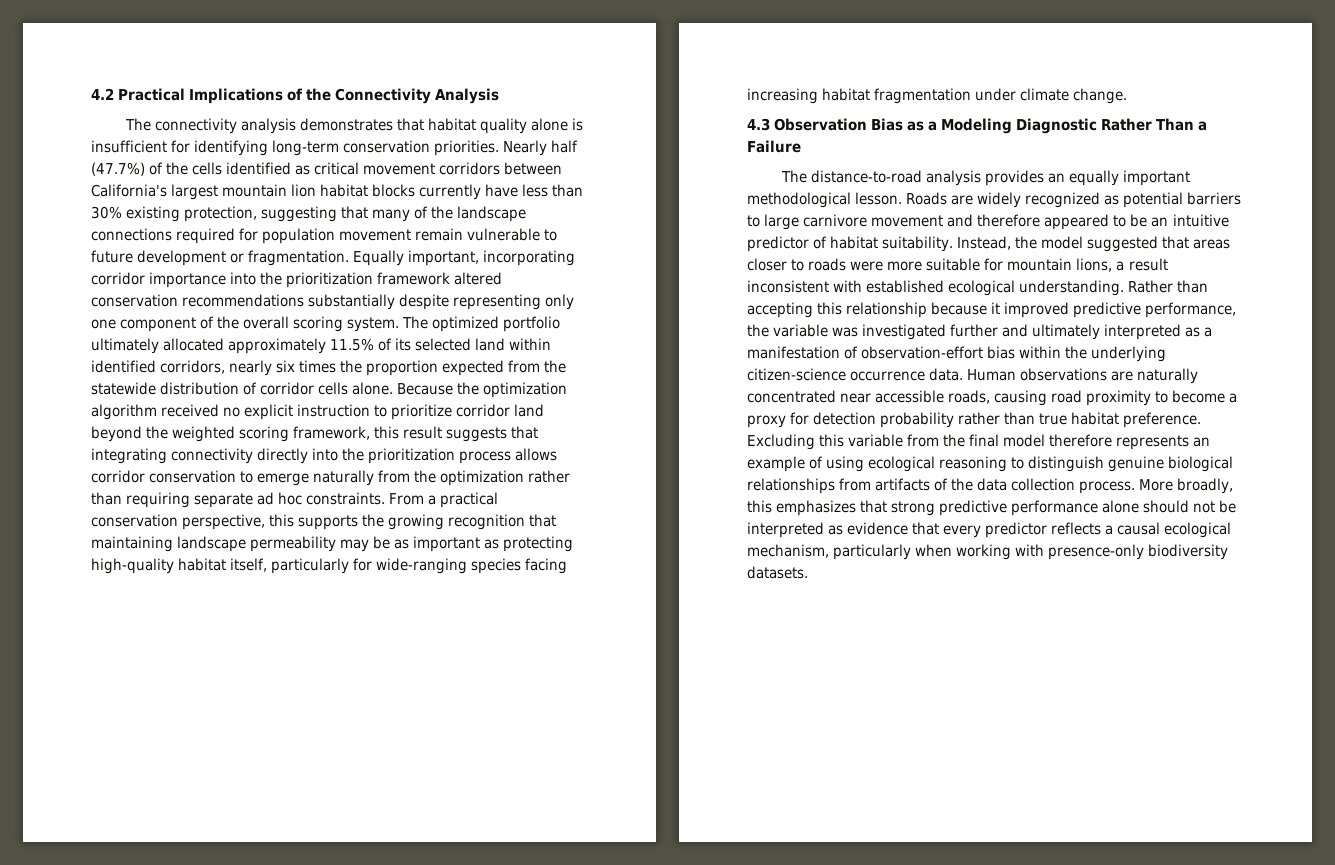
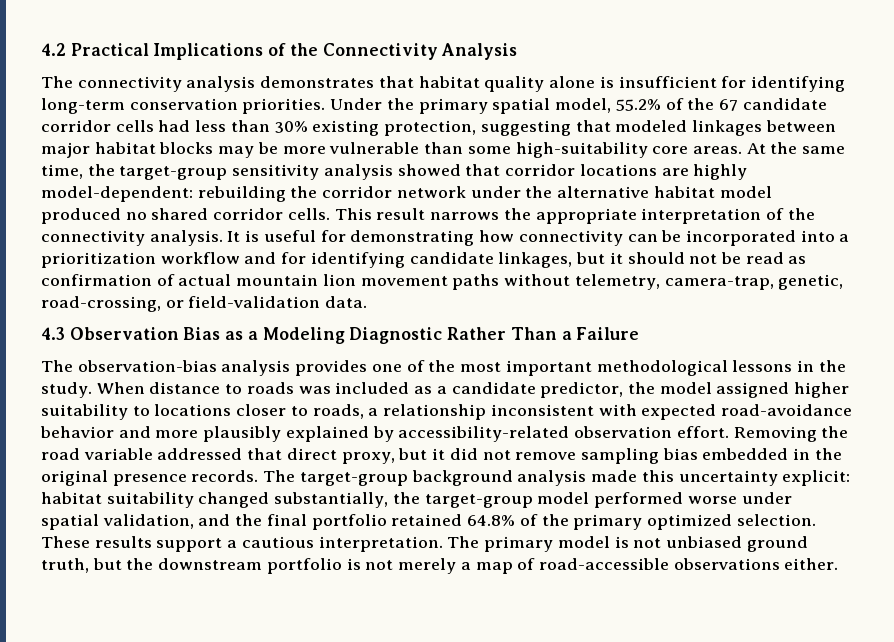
[503,140,579,156] [91,162,563,176] [91,184,519,200] Nearly half (47.7%) of the cells identified as critical movement corridors between California's largest mountain lion habitat blocks currently have -> [330,98,827,114] [41,120,191,132] Under the primary spatial model, 55.2% of the 67 candidate corridor cells had
[372,206,527,222] [91,228,558,244] [91,250,576,266] [91,272,503,288] [91,294,575,310] [91,316,561,332] [91,338,552,354] [91,360,567,376] [91,382,568,398] [91,404,545,420] [91,426,539,442] [91,448,558,464] [91,470,571,486] [91,492,499,508] [91,514,557,530] [91,536,574,552] [91,558,568,574] [747,88,1128,104] many of the landscape connections required for population movement remain vulnerable to future development or fragmentation. Equally important, incorporating corridor importance into the prioritization framework altered conservation recommendations substantially despite representing only one component of the overall scoring system. The optimized portfolio ultimately allocated approximately 11.5% of its selected land within identified corridors, nearly six times the proportion expected from the statewide distribution of corridor cells alone. Because the optimization algorithm received no explicit instruction to prioritize corridor land beyond the weighted scoring framework, this result suggests that integrating connectivity directly into the prioritization process allows corridor conservation to emerge naturally from the optimization rather than requiring separate ad hoc constraints. From a practical conservation perspective, this supports the growing recognition that maintaining landscape permeability may be as important as protecting high-quality habitat itself, particularly for wide-ranging species facing increasing habitat fragmentation under climate change. -> [615,120,836,136] [41,142,846,158] [41,164,748,180] [41,186,772,202] [41,208,815,224] [41,230,850,246] [41,252,807,268] [41,274,844,290] [41,296,368,312] modeled linkages between major habitat blocks may be more vulnerable than some high-suitability core areas. At the same time, the target-group sensitivity analysis showed that corridor locations are highly model-dependent: rebuilding the corridor network under the alternative habitat model produced no shared corridor cells. This result narrows the appropriate interpretation of the connectivity analysis. It is useful for demonstrating how connectivity can be incorporated into a prioritization workflow and for identifying candidate linkages, but it should not be read as confirmation of actual mountain lion movement paths without telemetry, camera-trap, genetic, road-crossing, or field-validation data.
[810,170,922,183] distance-to-road -> [77,360,217,372] observation-bias
[1047,170,1191,186] [747,192,1242,208] [747,214,1229,230] [747,236,1231,252] [747,258,1168,272] [747,280,1209,296] [747,302,1237,318] [747,324,1213,340] [747,346,1167,362] [747,368,1199,384] [747,390,1238,406] [747,412,1202,428] [747,434,1211,450] [747,456,1234,472] [747,478,1234,494] [747,500,1237,516] [747,522,1232,538] [747,544,1229,560] [747,566,808,579] an equally important methodological lesson. Roads are widely recognized as potential barriers to large carnivore movement and therefore appeared to be an intuitive predictor of habitat suitability. Instead, the model suggested that areas closer to roads were more suitable for mountain lions, a result inconsistent with established ecological understanding. Rather than accepting this relationship because it improved predictive performance, the variable was investigated further and ultimately interpreted as a manifestation of observation-effort bias within the underlying citizen-science occurrence data. Human observations are naturally concentrated near accessible roads, causing road proximity to become a proxy for detection probability rather than true habitat preference. Excluding this variable from the final model therefore represents an example of using ecological reasoning to distinguish genuine biological relationships from artifacts of the data collection process. More broadly, this emphasizes that strong predictive performance alone should not be interpreted as evidence that every predictor reflects a causal ecological mechanism, particularly when working with presence-only biodiversity datasets. -> [371,360,846,376] [41,382,850,398] [41,404,852,420] [40,426,849,442] [41,448,842,464] [41,470,851,486] [41,492,792,508] [41,514,816,530] [41,536,808,552] [41,558,839,574] one of the most important methodological lessons in the study. When distance to roads was included as a candidate predictor, the model assigned higher suitability to locations closer to roads, a relationship inconsistent with expected road-avoidance behavior and more plausibly explained by accessibility-related observation effort. Removing the road variable addressed that direct proxy, but it did not remove sampling bias embedded in the original presence records. The target-group background analysis made this uncertainty explicit: habitat suitability changed substantially, the target-group model performed worse under spatial validation, and the final portfolio retained 64.8% of the primary optimized selection. These results support a cautious interpretation. The primary model is not unbiased ground truth, but the downstream portfolio is not merely a map of road-accessible observations either.

